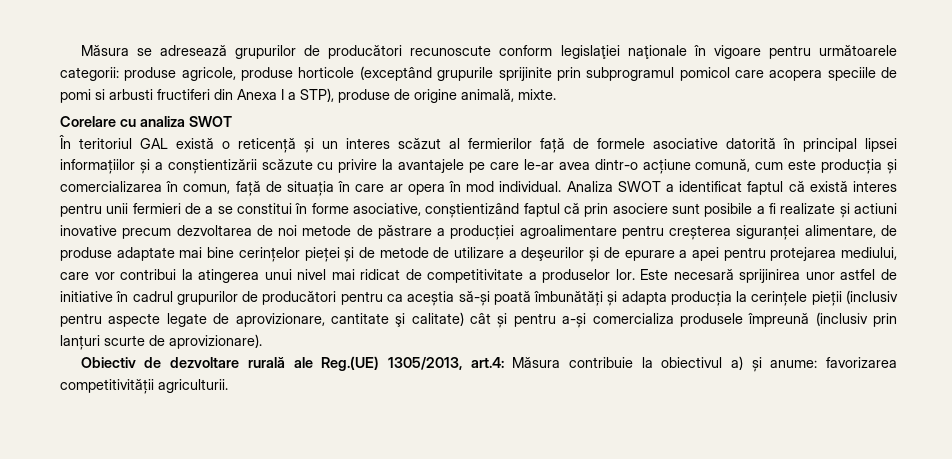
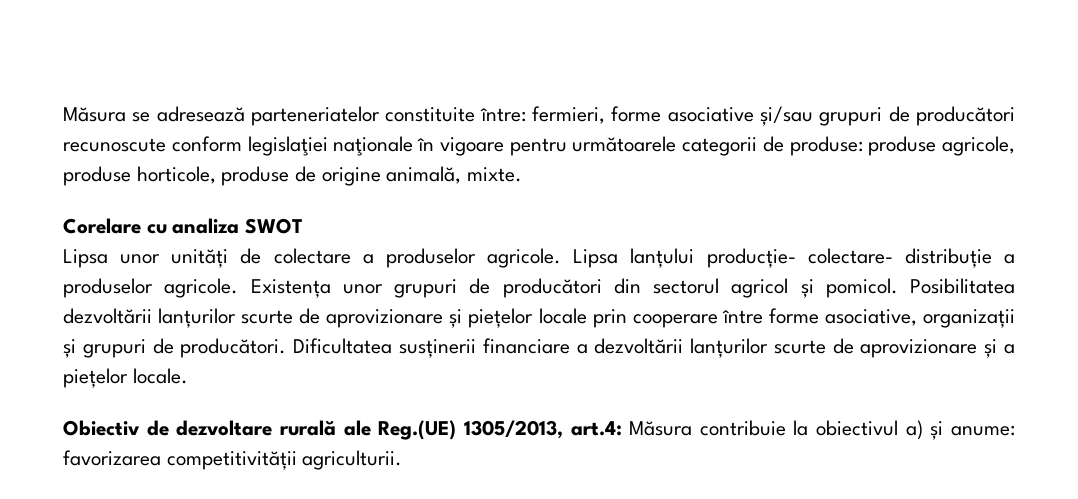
[235,45,297,59] grupurilor -> [251,106,883,126] parteneriatelor constituite între: fermieri, forme asociative și/sau grupuri
[60,66,898,81] [60,88,334,103] categorii: produse agricole, produse horticole (exceptând grupurile sprijinite prin subprogramul pomicol care acopera speciile de pomi si arbusti fructiferi din Anexa I a STP), -> [682,136,1015,156] [63,166,216,186] categorii de produse: produse agricole, produse horticole,
[59,135,897,153] [60,159,898,174] [60,181,898,196] [60,203,898,218] [60,225,897,240] [60,247,898,262] [60,269,897,283] [60,290,899,306] [60,312,897,328] [60,334,262,350] În teritoriul GAL există o reticență și un interes scăzut al fermierilor față de formele asociative datorită în principal lipsei informațiilor și a conștientizării scăzute cu privire la avantajele pe care le-ar avea dintr-o acțiune comună, cum este producția și comercializarea în comun, față de situația în care ar opera în mod individual. Analiza SWOT a identificat faptul că există interes pentru unii fermieri de a se constitui în forme asociative, conștientizând faptul că prin asociere sunt posibile a fi realizate și actiuni inovative precum dezvoltarea de noi metode de păstrare a producției agroalimentare pentru creșterea siguranței alimentare, de produse adaptate mai bine cerințelor pieței și de metode de utilizare a deşeurilor și de epurare a apei pentru protejarea mediului, care vor contribui la atingerea unui nivel mai ridicat de competitivitate a produselor lor. Este necesară sprijinirea unor astfel de initiative în cadrul grupurilor de producători pentru ca aceștia să-și poată îmbunătăți și adapta producția la cerințele pieții (inclusiv pentru aspecte legate de aprovizionare, cantitate şi calitate) cât și pentru a-și comercializa produsele împreună (inclusiv prin lanțuri scurte de aprovizionare). -> [63,248,1016,268] [63,278,1015,298] [63,308,1016,328] [63,338,1016,358] [63,368,188,388] Lipsa unor unități de colectare a produselor agricole. Lipsa lanțului producție- colectare- distribuție a produselor agricole. Existența unor grupuri de producători din sectorul agricol și pomicol. Posibilitatea dezvoltării lanțurilor scurte de aprovizionare și piețelor locale prin cooperare între forme asociative, organizații și grupuri de producători. Dificultatea susținerii financiare a dezvoltării lanțurilor scurte de aprovizionare și a piețelor locale.

